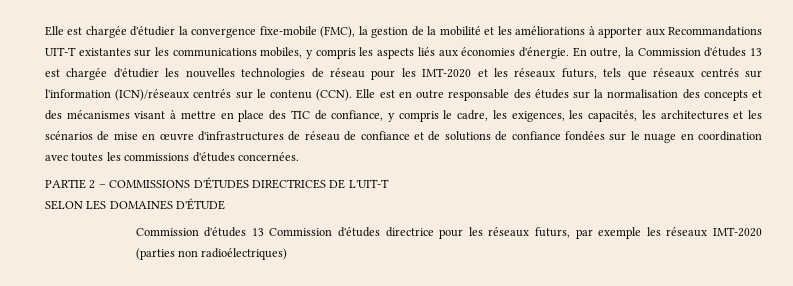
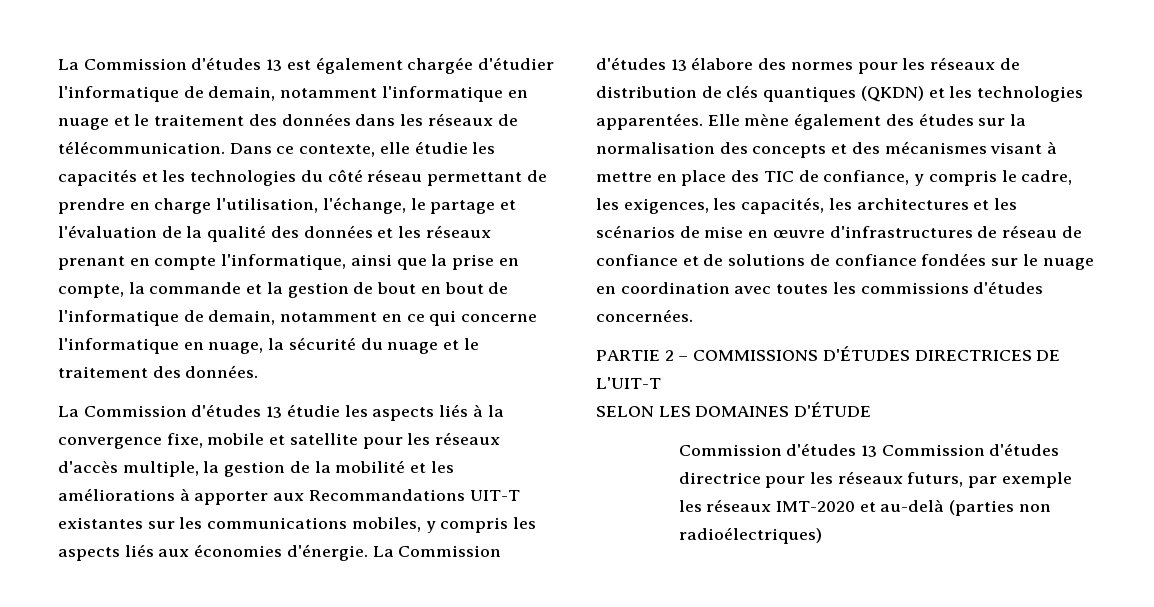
[45,26,356,38] Elle est chargée d'étudier la convergence fixe-mobile (FMC), -> [58,57,555,74] [58,86,528,102] [58,113,518,130] [58,141,496,157] [58,169,547,186] [58,197,517,214] [58,225,491,242] [58,254,519,270] [58,282,509,298] [58,310,538,326] [58,337,479,354] [58,365,259,378] [58,404,504,421] [58,432,501,449] [58,461,199,477] La Commission d'études 13 est également chargée d'étudier l'informatique de demain, notamment l'informatique en nuage et le traitement des données dans les réseaux de télécommunication. Dans ce contexte, elle étudie les capacités et les technologies du côté réseau permettant de prendre en charge l'utilisation, l'échange, le partage et l'évaluation de la qualité des données et les réseaux prenant en compte l'informatique, ainsi que la prise en compte, la commande et la gestion de bout en bout de l'informatique de demain, notamment en ce qui concerne l'informatique en nuage, la sécurité du nuage et le traitement des données. // La Commission d'études 13 étudie les aspects liés à la convergence fixe, mobile et satellite pour les réseaux d'accès multiple,
[572,47,763,58] [45,68,763,80] [45,89,510,101] En outre, la Commission d'études 13 est chargée d'étudier les nouvelles technologies de réseau pour les IMT-2020 et les réseaux futurs, tels que réseaux centrés sur l'information (ICN)/réseaux centrés sur le contenu (CCN). Elle est en outre responsable -> [372,545,502,557] [596,57,1020,74] [596,85,1084,102] [596,113,882,130] La Commission d'études 13 élabore des normes pour les réseaux de distribution de clés quantiques (QKDN) et les technologies apparentées. Elle mène également
(763, 232) none -> [859,499,945,512] et au-delà

